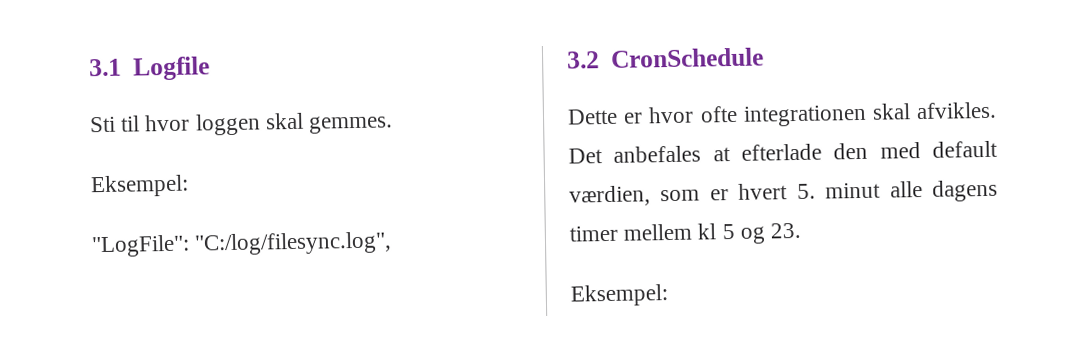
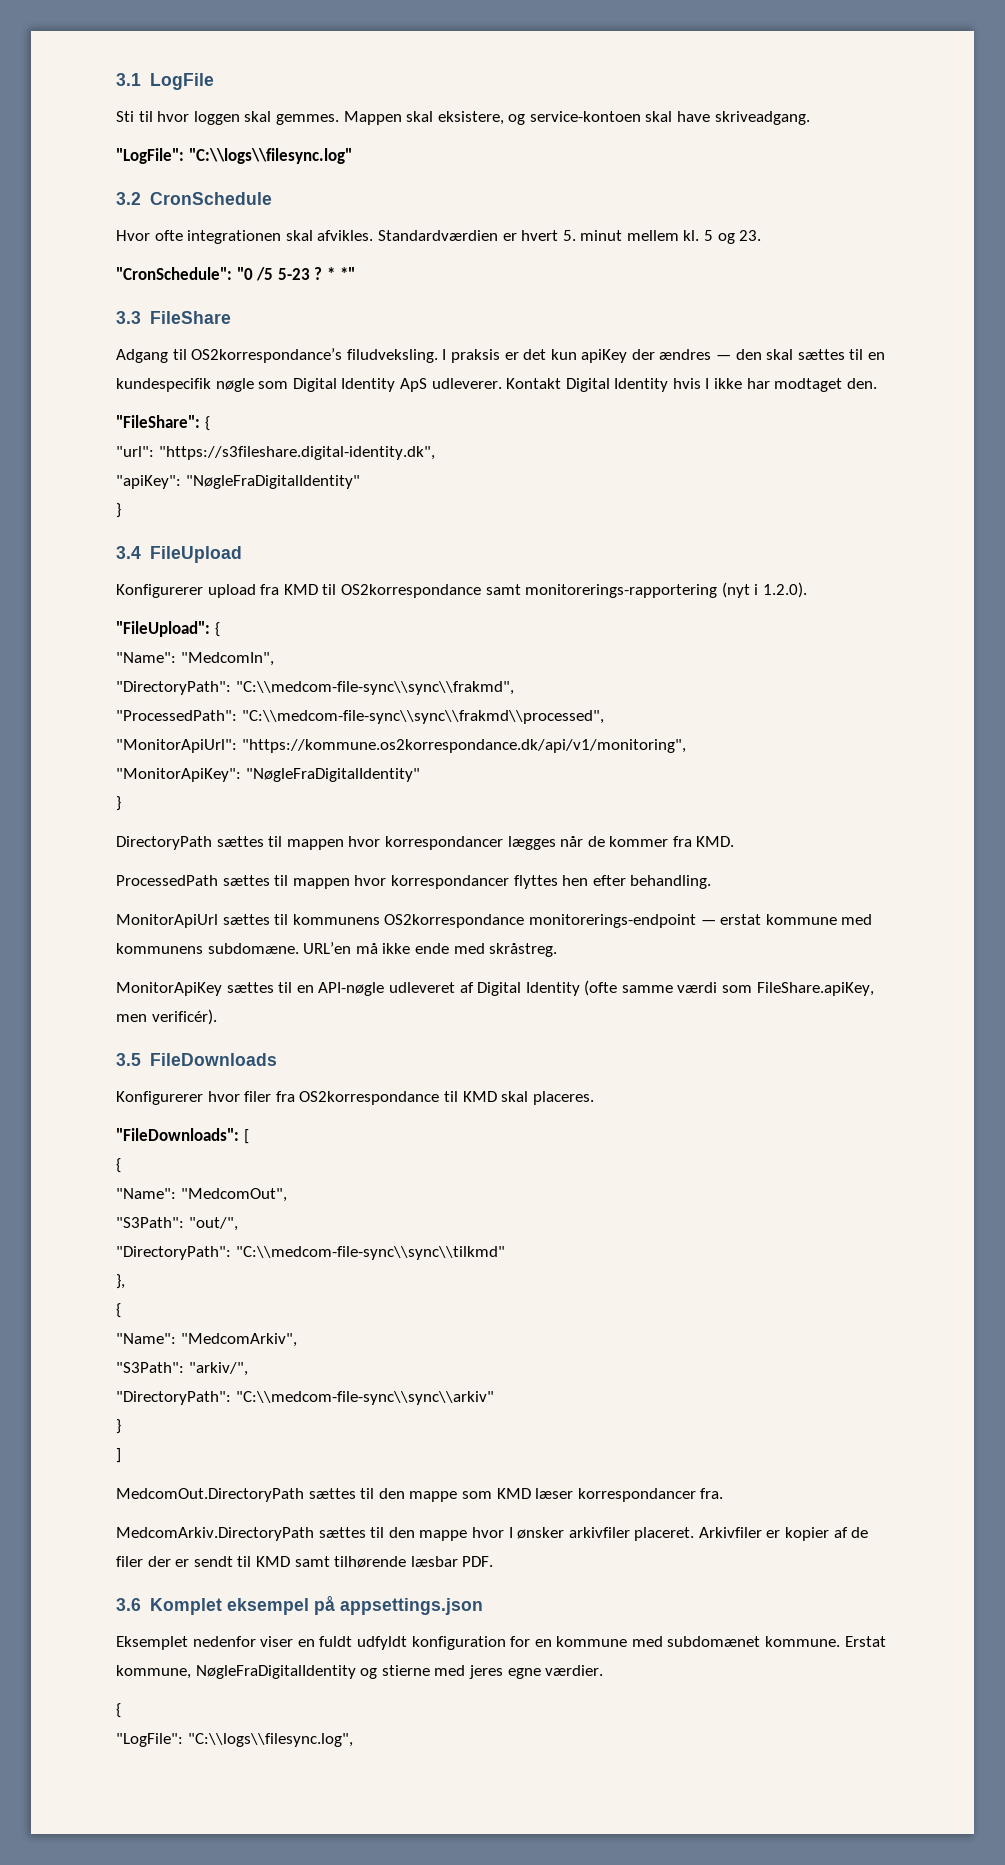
[132,56,210,81] Logfile -> [149,73,214,90] LogFile
[90,174,189,198] [91,231,393,258] // Eksempel: // "LogFile": "C:/log/filesync.log", -> [343,111,810,125] [116,148,352,164] Mappen skal eksistere, og service-kontoen skal have skriveadgang. // "LogFile": "C:\\logs\\filesync.log"
[567,106,695,125] Dette er hvor -> [116,230,150,241] Hvor
[568,140,998,164] [569,179,998,207] [569,222,802,244] [570,284,669,307] Det anbefales at efterlade den med default værdien, som er hvert 5. minut alle dagens timer mellem kl 5 og 23. // Eksempel: -> [377,230,762,244] [116,267,355,281] [116,311,231,324] [116,348,886,363] [116,378,877,392] [116,415,210,431] [116,446,435,460] [116,475,360,489] [116,503,121,518] [116,546,242,563] [116,582,807,598] [116,621,220,637] [116,652,274,666] [116,681,514,695] [116,710,604,724] [116,739,686,753] [116,768,420,782] [116,796,121,811] [116,836,735,850] [116,875,712,889] [116,914,873,928] [116,942,558,957] [116,980,874,996] [116,1009,217,1025] [116,1053,277,1066] [116,1091,594,1105] [116,1128,249,1144] [116,1158,121,1173] [116,1188,287,1202] [116,1217,238,1231] [116,1246,505,1260] [116,1274,125,1289] [116,1303,121,1318] [116,1333,297,1347] [116,1362,248,1376] [116,1391,494,1405] [116,1419,121,1434] [116,1448,121,1463] [116,1488,724,1502] [116,1527,869,1541] [116,1556,494,1568] [116,1596,483,1615] [116,1636,886,1650] [116,1665,604,1679] [116,1703,121,1718] [116,1733,353,1747] Standardværdien er hvert 5. minut mellem kl. 5 og 23. // "CronSchedule": "0 /5 5-23 ? * *" // 3.3 FileShare // Adgang til OS2korrespondance’s filudveksling. I praksis er det kun apiKey der ændres — den skal sættes til en kundespecifik nøgle som Digital Identity ApS udleverer. Kontakt Digital Identity hvis I ikke har modtaget den. // "FileShare": { // "url": "https://s3fileshare.digital-identity.dk", // "apiKey": "NøgleFraDigitalIdentity" // } // 3.4 FileUpload // Konfigurerer upload fra KMD til OS2korrespondance samt monitorerings-rapportering (nyt i 1.2.0). // "FileUpload": { // "Name": "MedcomIn", // "DirectoryPath": "C:\\medcom-file-sync\\sync\\frakmd", // "ProcessedPath": "C:\\medcom-file-sync\\sync\\frakmd\\processed", // "MonitorApiUrl": "https://kommune.os2korrespondance.dk/api/v1/monitoring", // "MonitorApiKey": "NøgleFraDigitalIdentity" // } // DirectoryPath sættes til mappen hvor korrespondancer lægges når de kommer fra KMD. // ProcessedPath sættes til mappen hvor korrespondancer flyttes hen efter behandling. // MonitorApiUrl sættes til kommunens OS2korrespondance monitorerings-endpoint — erstat kommune med kommunens subdomæne. URL’en må ikke ende med skråstreg. // MonitorApiKey sættes til en API-nøgle udleveret af Digital Identity (ofte samme værdi som FileShare.apiKey, men verificér). // 3.5 FileDownloads // Konfigurerer hvor filer fra OS2korrespondance til KMD skal placeres. // "FileDownloads": [ // { // "Name": "MedcomOut", // "S3Path": "out/", // "DirectoryPath": "C:\\medcom-file-sync\\sync\\tilkmd" // }, // { // "Name": "MedcomArkiv", // "S3Path": "arkiv/", // "DirectoryPath": "C:\\medcom-file-sync\\sync\\arkiv" // } // ] // MedcomOut.DirectoryPath sættes til den mappe som KMD læser korrespondancer fra. // MedcomArkiv.DirectoryPath sættes til den mappe hvor I ønsker arkivfiler placeret. Arkivfiler er kopier af de filer der er sendt til KMD samt tilhørende læsbar PDF. // 3.6 Komplet eksempel på appsettings.json // Eksemplet nedenfor viser en fuldt udfyldt konfiguration for en kommune med subdomænet kommune. Erstat kommune, NøgleFraDigitalIdentity og stierne med jeres egne værdier. // { // "LogFile": "C:\\logs\\filesync.log",

